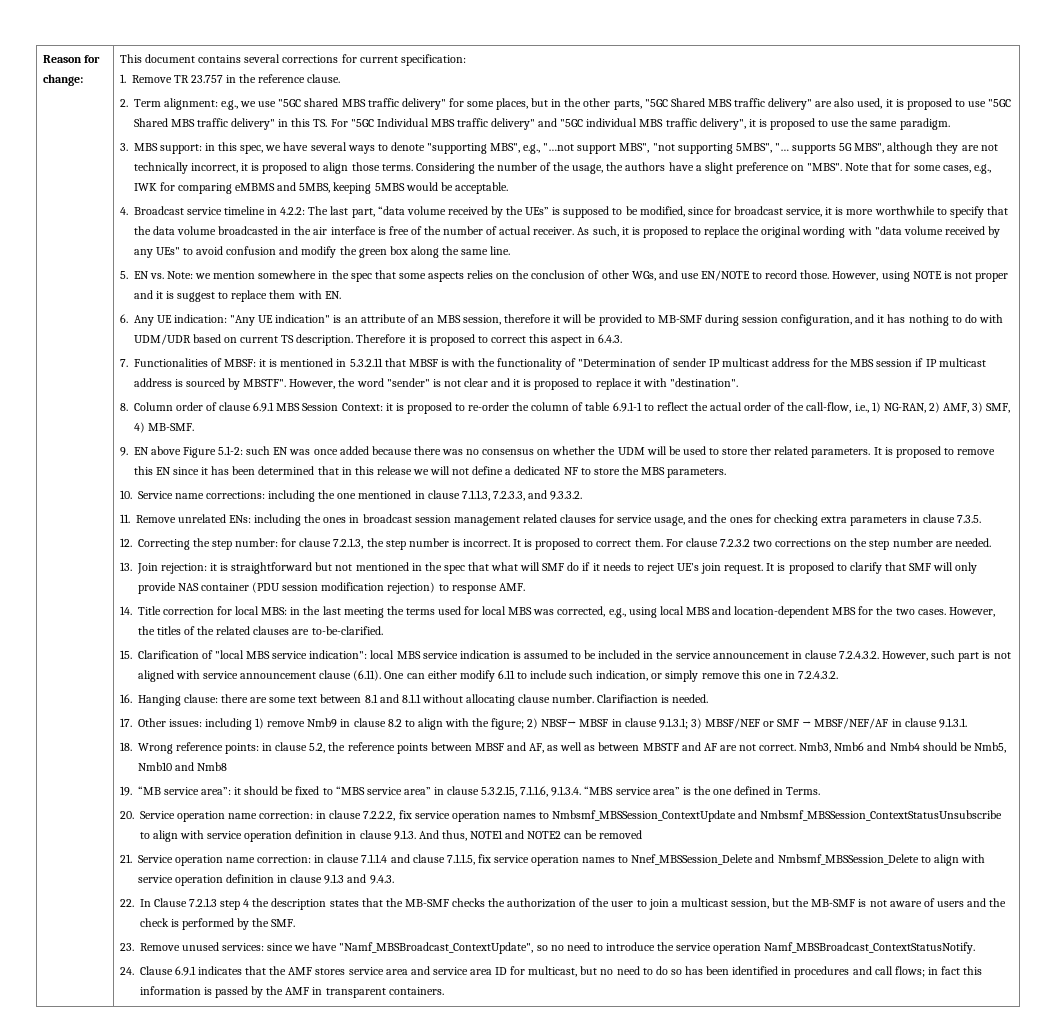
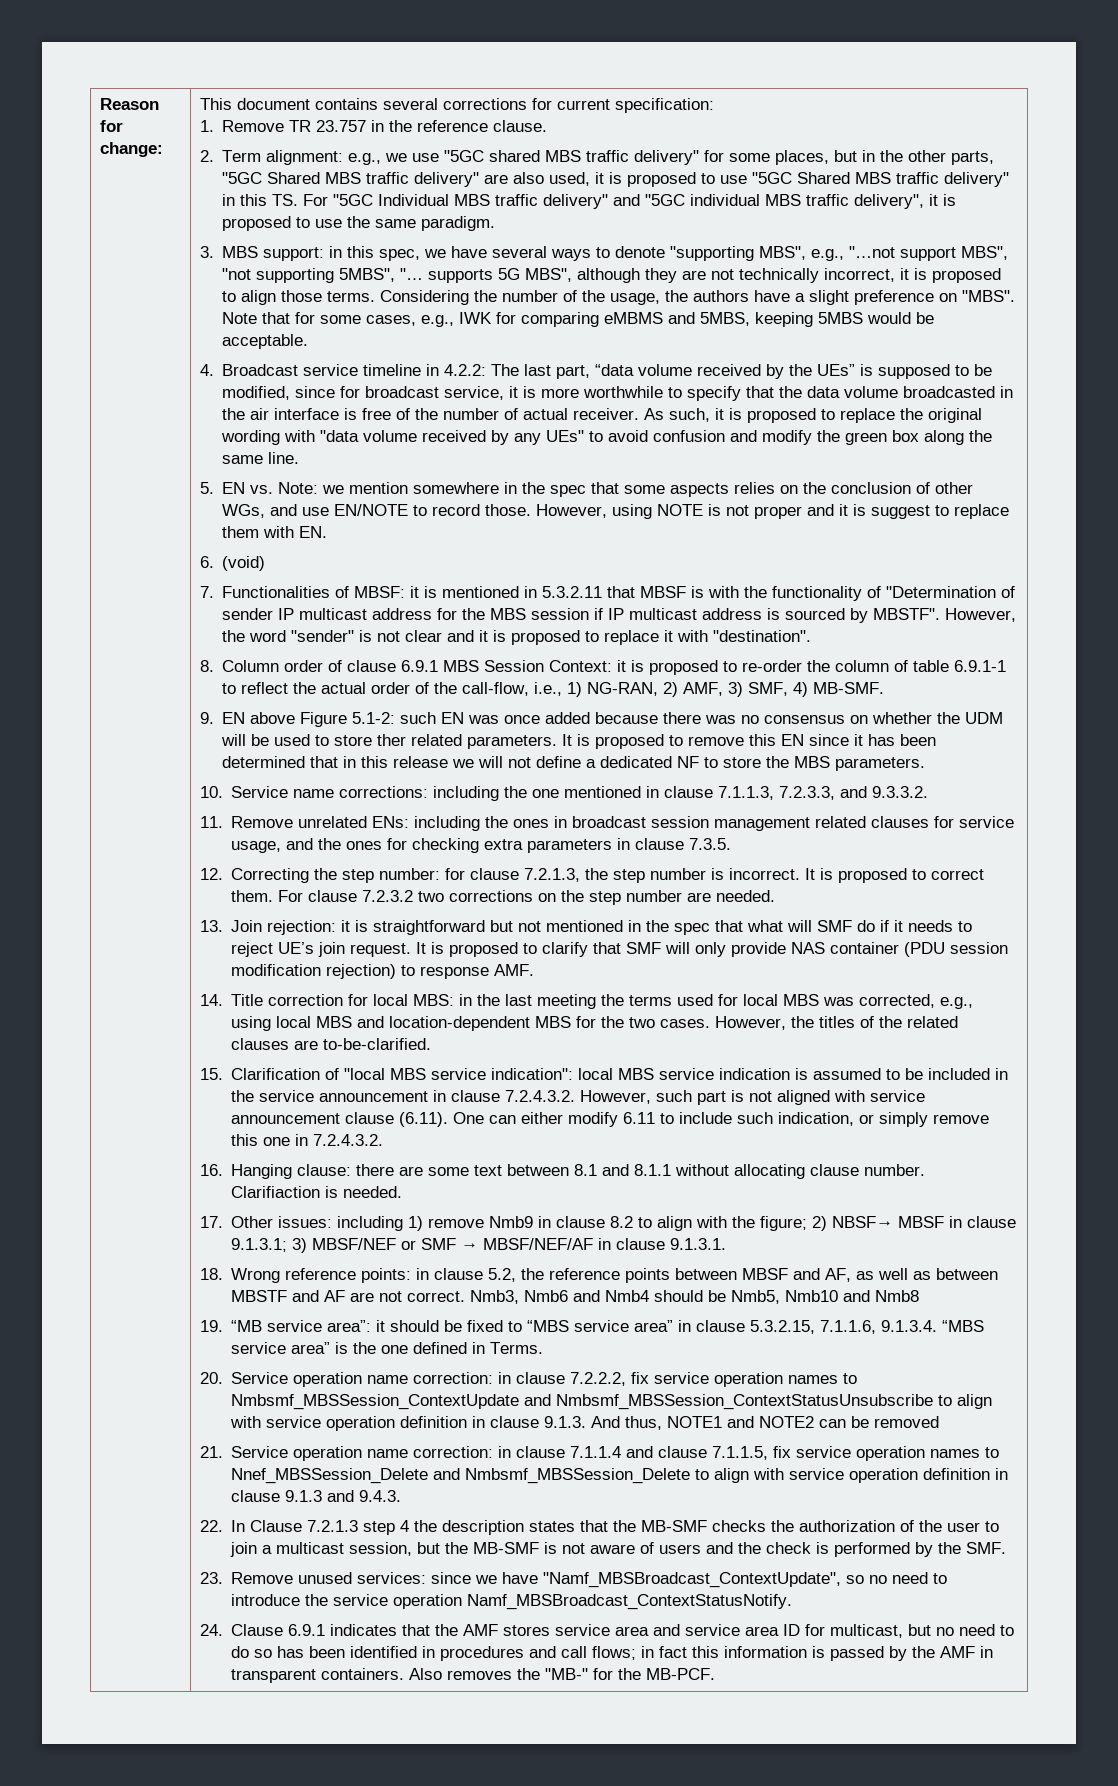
[133,314,1003,326] [133,334,623,346] Any UE indication: "Any UE indication" is an attribute of an MBS session, therefore it will be provided to MB-SMF during session configuration, and it has nothing to do with UDM/UDR based on current TS description. Therefore it is proposed to correct this aspect in 6.4.3. -> [222,556,266,571] (void)
(444, 991) none -> [409,1668,716,1680] Also removes the "MB-" for the MB-PCF.

